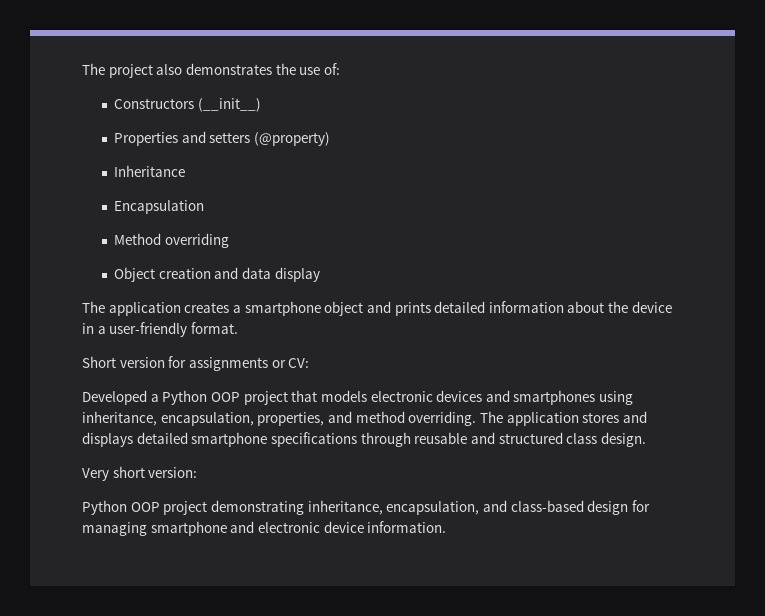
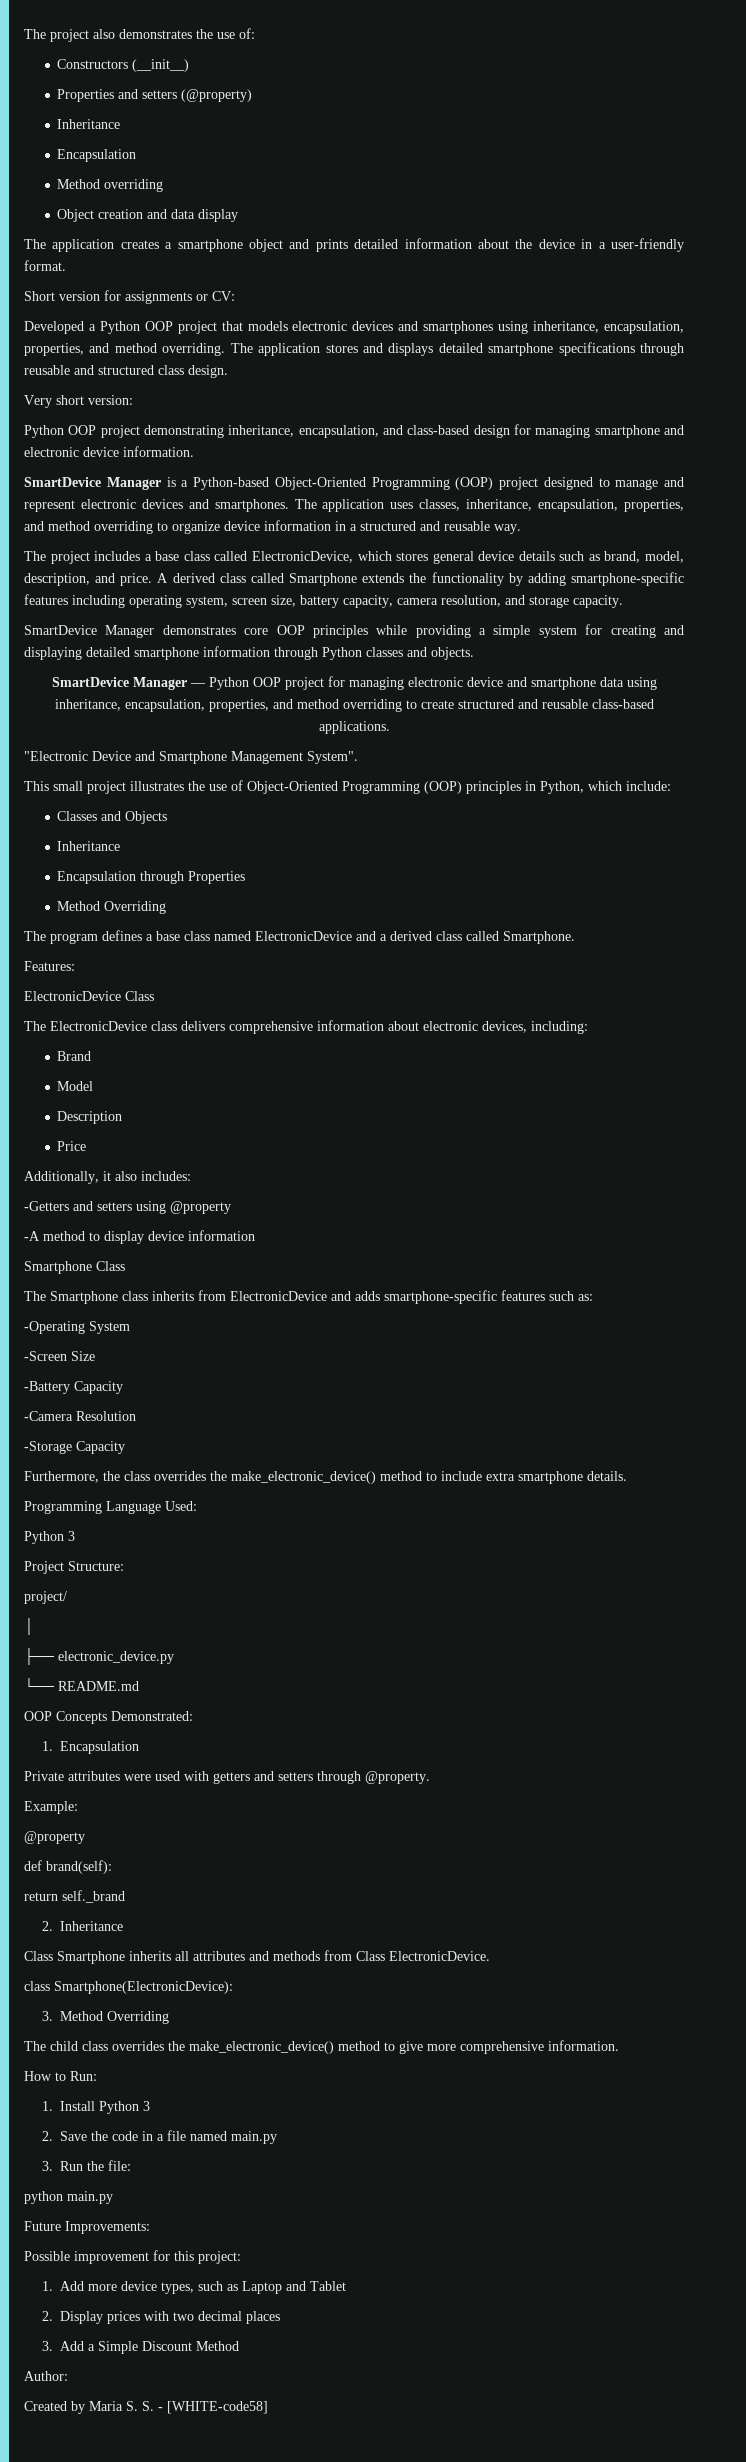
(447, 527) none -> [24,477,684,490] [24,499,685,512] [24,520,521,534] [24,551,684,564] [24,572,684,586] [24,594,623,608] [24,624,684,638] [24,646,474,660] [51,676,657,690] [54,699,654,712] [318,721,390,734] [24,751,358,764] [24,780,671,794] [57,811,168,824] [57,841,121,851] [57,871,246,884] [57,901,167,914] [24,930,575,944] [24,961,75,971] [24,991,154,1001] [24,1020,588,1034] [57,1051,92,1061] [57,1081,94,1091] [57,1111,123,1124] [57,1141,87,1151] [24,1171,191,1184] [24,1201,231,1214] [24,1230,255,1244] [24,1261,125,1274] [24,1290,593,1304] [24,1321,130,1334] [24,1351,95,1361] [24,1381,123,1394] [24,1411,136,1421] [24,1441,125,1454] [24,1471,627,1484] [24,1501,197,1514] [24,1531,75,1544] [24,1561,124,1574] [24,1591,67,1604] [24,1618,34,1635] [24,1648,174,1665] [24,1678,139,1691] [24,1711,193,1724] [41,1741,139,1754] [24,1771,430,1784] [24,1801,78,1814] [24,1831,85,1844] [24,1860,112,1874] [24,1890,125,1903] [41,1921,123,1931] [24,1950,490,1964] [24,1981,233,1994] [41,2011,169,2024] [24,2040,619,2054] [24,2071,97,2081] [41,2101,150,2114] [41,2130,277,2144] [41,2160,131,2171] [24,2191,113,2204] [24,2221,150,2234] [24,2250,241,2264] [41,2281,346,2294] [41,2311,280,2324] [41,2341,239,2354] [24,2371,68,2381] [24,2401,268,2414] // SmartDevice Manager is a Python-based Object-Oriented Programming (OOP) project designed to manage and represent electronic devices and smartphones. The application uses classes, inheritance, encapsulation, properties, and method overriding to organize device information in a structured and reusable way. // The project includes a base class called ElectronicDevice, which stores general device details such as brand, model, description, and price. A derived class called Smartphone extends the functionality by adding smartphone-specific features including operating system, screen size, battery capacity, camera resolution, and storage capacity. // SmartDevice Manager demonstrates core OOP principles while providing a simple system for creating and displaying detailed smartphone information through Python classes and objects. // SmartDevice Manager — Python OOP project for managing electronic device and smartphone data using inheritance, encapsulation, properties, and method overriding to create structured and reusable class-based applications. // "Electronic Device and Smartphone Management System". // This small project illustrates the use of Object-Oriented Programming (OOP) principles in Python, which include: // Classes and Objects // Inheritance // Encapsulation through Properties // Method Overriding // The program defines a base class named ElectronicDevice and a derived class called Smartphone. // Features: // ElectronicDevice Class // The ElectronicDevice class delivers comprehensive information about electronic devices, including: // Brand // Model // Description // Price // Additionally, it also includes: // -Getters and setters using @property // -A method to display device information // Smartphone Class // The Smartphone class inherits from ElectronicDevice and adds smartphone-specific features such as: // -Operating System // -Screen Size // -Battery Capacity // -Camera Resolution // -Storage Capacity // Furthermore, the class overrides the make_electronic_device() method to include extra smartphone details. // Programming Language Used: // Python 3 // Project Structure: // project/ // │ // ├── electronic_device.py // └── README.md // OOP Concepts Demonstrated: // 1. Encapsulation // Private attributes were used with getters and setters through @property. // Example: // @property // def brand(self): // return self._brand // 2. Inheritance // Class Smartphone inherits all attributes and methods from Class ElectronicDevice. // class Smartphone(ElectronicDevice): // 3. Method Overriding // The child class overrides the make_electronic_device() method to give more comprehensive information. // How to Run: // 1. Install Python 3 // 2. Save the code in a file named main.py // 3. Run the file: // python main.py // Future Improvements: // Possible improvement for this project: // 1. Add more device types, such as Laptop and Tablet // 2. Display prices with two decimal places // 3. Add a Simple Discount Method // Author: // Created by Maria S. S. - [WHITE-code58]

